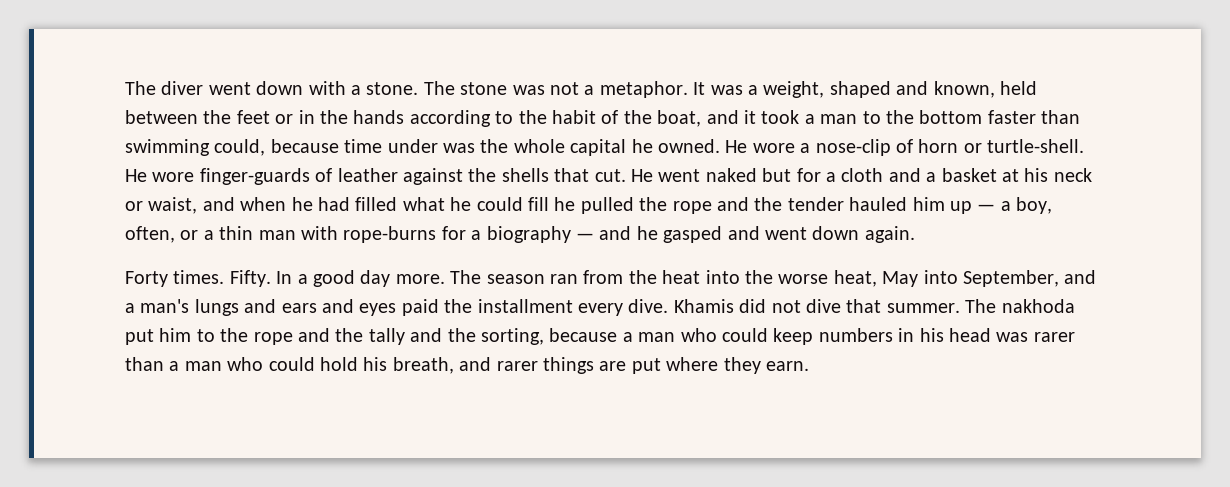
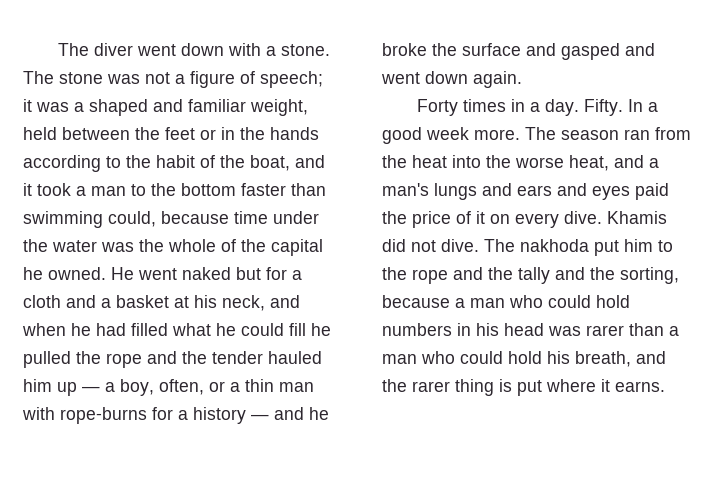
[599,81,706,98] metaphor. It -> [190,71,323,88] [23,99,32,112] figure of speech; it
[763,81,825,98] weight, -> (84, 107) none
[933,81,995,98] known, -> [188,99,308,116] familiar weight,
(438, 146) none -> [23,239,97,252] the water
(565, 146) none -> [221,239,266,252] of the
[752,139,1085,156] [125,168,653,185] wore a nose-clip of horn or turtle-shell. He wore finger-guards of leather against the shells that cut. He -> (134, 273) none
[1053,168,1092,182] [125,197,198,214] neck or waist, -> [222,295,265,311] neck,
[486,226,571,243] biography -> [193,407,246,424] history
(658, 233) none -> [382,43,556,56] broke the surface and
[173,270,225,284] times. -> [463,99,580,116] times in a day.
[360,270,391,287] day -> [426,127,469,140] week
[882,270,1059,287] May into September, -> (609, 163) none
[477,299,573,313] installment -> [412,211,510,228] price of it on
[805,299,960,313] dive that summer. -> [441,239,479,252] dive.
[773,328,814,345] keep -> [596,295,630,308] hold
[496,357,809,374] rarer things are put where they earn. -> [382,379,665,396] the rarer thing is put where it earns.

